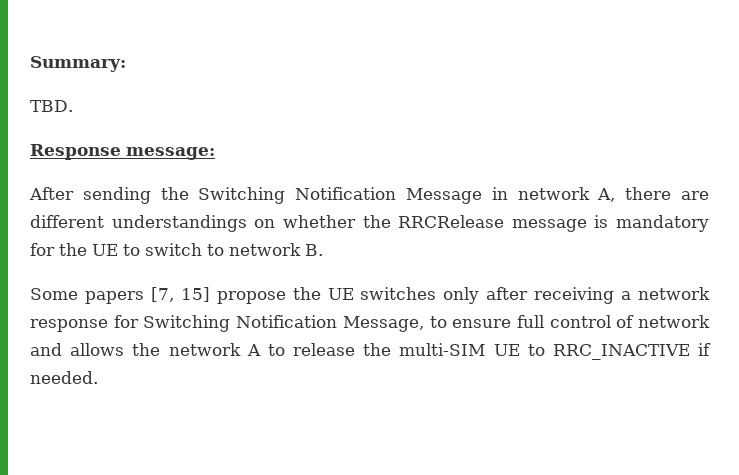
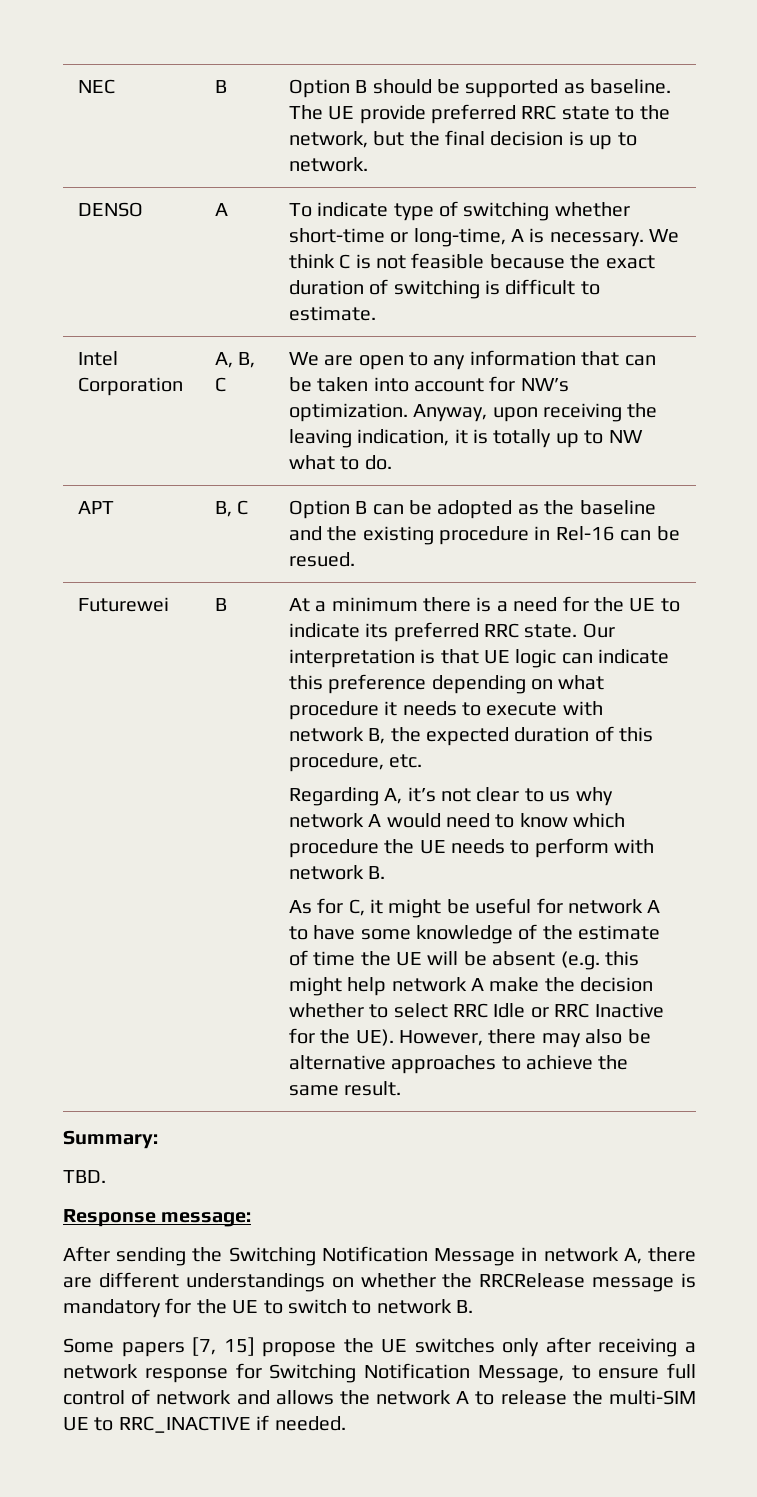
(30, 64) none -> [77,79,115,94] [214,80,227,93] [288,79,672,98] [288,104,670,124] [288,130,637,150] [288,157,368,172] [77,202,143,217] [214,203,228,216] [288,201,630,221] [288,228,680,247] [288,253,655,269] [288,279,600,299] [288,306,376,321] [77,351,118,366] [77,377,183,396] [214,352,256,368] [214,377,226,392] [288,350,656,370] [288,376,569,392] [288,403,658,422] [288,429,643,448] [288,455,392,470] [77,501,114,514] [214,500,249,517] [288,500,656,519] [288,526,680,545] [288,552,355,567] [77,597,169,612] [214,598,227,611] [288,596,680,612] [288,622,615,642] [288,649,670,668] [288,674,605,694] [288,701,603,720] [288,726,654,746] [288,753,423,772] [288,787,613,806] [288,813,626,828] [288,838,655,858] [288,865,386,880] [288,898,661,918] [288,924,661,944] [288,950,640,970] [288,977,654,996] [288,1003,664,1018] [288,1028,651,1048] [288,1055,629,1074] [288,1081,402,1096] NEC | B | Option B should be supported as baseline. The UE provide preferred RRC state to the network, but the final decision is up to network. // DENSO | A | To indicate type of switching whether short-time or long-time, A is necessary. We think C is not feasible because the exact duration of switching is difficult to estimate. // Intel Corporation | A, B, C | We are open to any information that can be taken into account for NW’s optimization. Anyway, upon receiving the leaving indication, it is totally up to NW what to do. // APT | B, C | Option B can be adopted as the baseline and the existing procedure in Rel-16 can be resued. // Futurewei | B | At a minimum there is a need for the UE to indicate its preferred RRC state. Our interpretation is that UE logic can indicate this preference depending on what procedure it needs to execute with network B, the expected duration of this procedure, etc. // Regarding A, it’s not clear to us why network A would need to know which procedure the UE needs to perform with network B. // As for C, it might be useful for network A to have some knowledge of the estimate of time the UE will be absent (e.g. this might help network A make the decision whether to select RRC Idle or RRC Inactive for the UE). However, there may also be alternative approaches to achieve the same result. //

